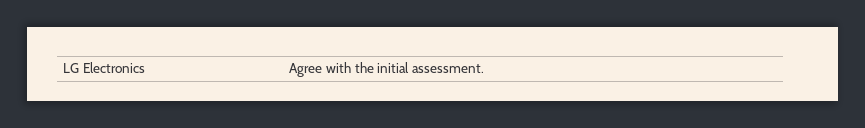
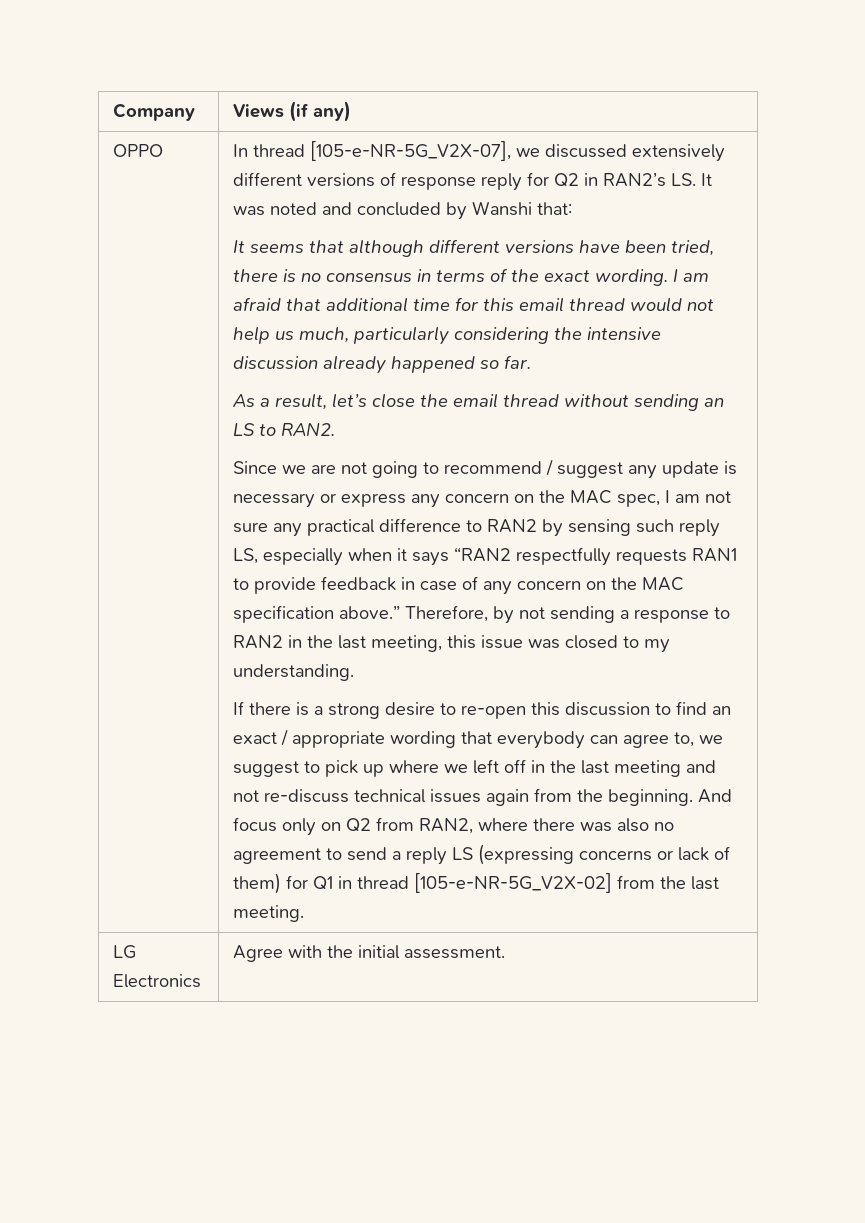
(63, 68) none -> [112,103,195,121] [232,101,351,122] [112,144,163,157] [232,141,725,162] [232,172,712,191] [232,201,572,220] [232,239,714,257] [232,268,709,286] [232,297,714,312] [232,326,661,345] [232,355,531,374] [231,393,724,411] [232,422,335,437] [232,459,737,479] [232,490,731,508] [232,518,720,537] [232,547,737,566] [232,576,684,595] [232,605,730,624] [232,635,670,653] [232,664,354,681] [232,701,731,719] [232,729,723,749] [232,759,716,777] [232,788,732,806] [232,817,674,836] [232,844,730,865] [232,873,719,894] [232,905,304,922] Company | Views (if any) // OPPO | In thread [105-e-NR-5G_V2X-07], we discussed extensively different versions of response reply for Q2 in RAN2’s LS. It was noted and concluded by Wanshi that: // It seems that although different versions have been tried, there is no consensus in terms of the exact wording. I am afraid that additional time for this email thread would not help us much, particularly considering the intensive discussion already happened so far. // As a result, let’s close the email thread without sending an LS to RAN2. // Since we are not going to recommend / suggest any update is necessary or express any concern on the MAC spec, I am not sure any practical difference to RAN2 by sensing such reply LS, especially when it says “RAN2 respectfully requests RAN1 to provide feedback in case of any concern on the MAC specification above.” Therefore, by not sending a response to RAN2 in the last meeting, this issue was closed to my understanding. // If there is a strong desire to re-open this discussion to find an exact / appropriate wording that everybody can agree to, we suggest to pick up where we left off in the last meeting and not re-discuss technical issues again from the beginning. And focus only on Q2 from RAN2, where there was also no agreement to send a reply LS (expressing concerns or lack of them) for Q1 in thread [105-e-NR-5G_V2X-02] from the last meeting. //

